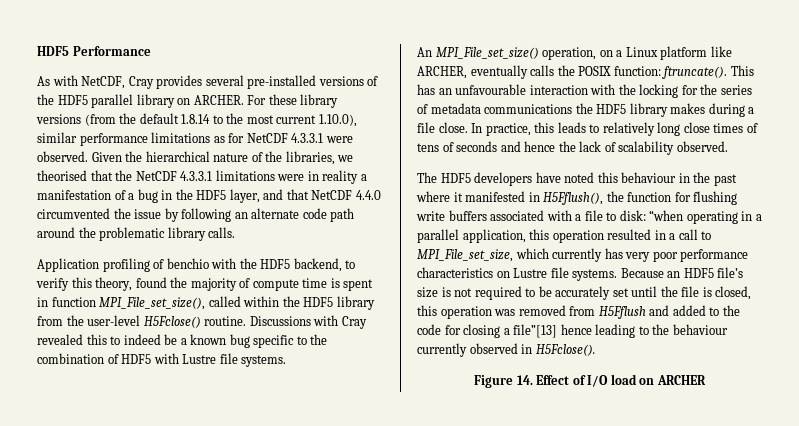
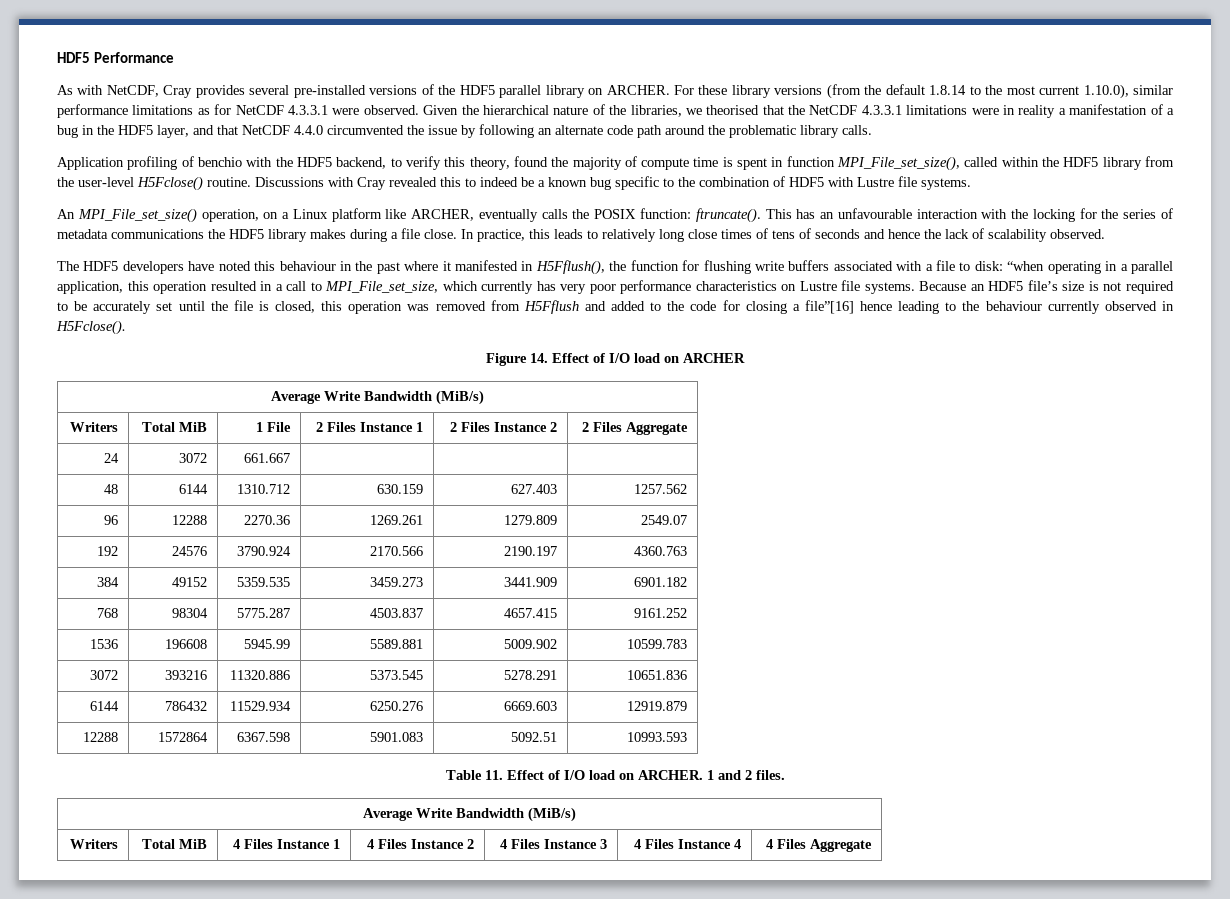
[513,324,558,338] file”[13] -> [804,300,854,314] file”[16]
(706, 380) none -> [271,390,484,405] [69,422,118,432] [141,422,207,432] [255,422,291,432] [315,422,423,432] [449,422,557,432] [581,422,688,435] [103,453,119,463] [178,453,207,463] [243,453,290,463] [103,484,118,494] [178,484,208,494] [236,484,290,494] [376,484,423,494] [510,484,557,494] [633,484,687,494] [103,515,118,525] [171,515,207,525] [243,515,290,525] [369,515,423,525] [503,515,557,525] [640,515,687,525] [96,546,118,556] [171,546,207,556] [236,546,291,556] [369,546,423,556] [503,546,557,556] [633,546,687,556] [96,577,119,587] [171,577,207,587] [236,577,290,587] [369,577,423,587] [503,577,557,587] [633,577,687,587] [96,608,118,618] [171,608,208,618] [236,608,290,618] [369,608,423,618] [503,608,557,618] [633,608,687,618] [89,639,118,649] [164,639,207,649] [243,639,290,649] [369,639,423,649] [503,639,557,649] [626,639,687,649] [89,670,118,680] [164,670,207,680] [229,670,290,680] [369,670,423,680] [503,670,557,680] [626,670,687,680] [89,701,119,711] [164,701,207,711] [229,701,291,711] [369,701,423,711] [503,701,557,711] [626,701,687,711] [82,732,118,742] [157,732,208,742] [236,732,290,742] [369,732,423,742] [510,732,557,742] [626,732,687,742] [445,770,785,780] [363,807,576,822] [69,839,118,849] [141,839,207,849] [232,839,340,849] [366,839,474,849] [499,839,607,849] [633,839,741,849] [765,839,872,852] // Average Write Bandwidth (MiB/s) // Writers | Total MiB | 1 File | 2 Files Instance 1 | 2 Files Instance 2 | 2 Files Aggregate // 24 | 3072 | 661.667 | | | // 48 | 6144 | 1310.712 | 630.159 | 627.403 | 1257.562 // 96 | 12288 | 2270.36 | 1269.261 | 1279.809 | 2549.07 // 192 | 24576 | 3790.924 | 2170.566 | 2190.197 | 4360.763 // 384 | 49152 | 5359.535 | 3459.273 | 3441.909 | 6901.182 // 768 | 98304 | 5775.287 | 4503.837 | 4657.415 | 9161.252 // 1536 | 196608 | 5945.99 | 5589.881 | 5009.902 | 10599.783 // 3072 | 393216 | 11320.886 | 5373.545 | 5278.291 | 10651.836 // 6144 | 786432 | 11529.934 | 6250.276 | 6669.603 | 12919.879 // 12288 | 1572864 | 6367.598 | 5901.083 | 5092.51 | 10993.593 // Table 11. Effect of I/O load on ARCHER. 1 and 2 files. // Average Write Bandwidth (MiB/s) // Writers | Total MiB | 4 Files Instance 1 | 4 Files Instance 2 | 4 Files Instance 3 | 4 Files Instance 4 | 4 Files Aggregate

